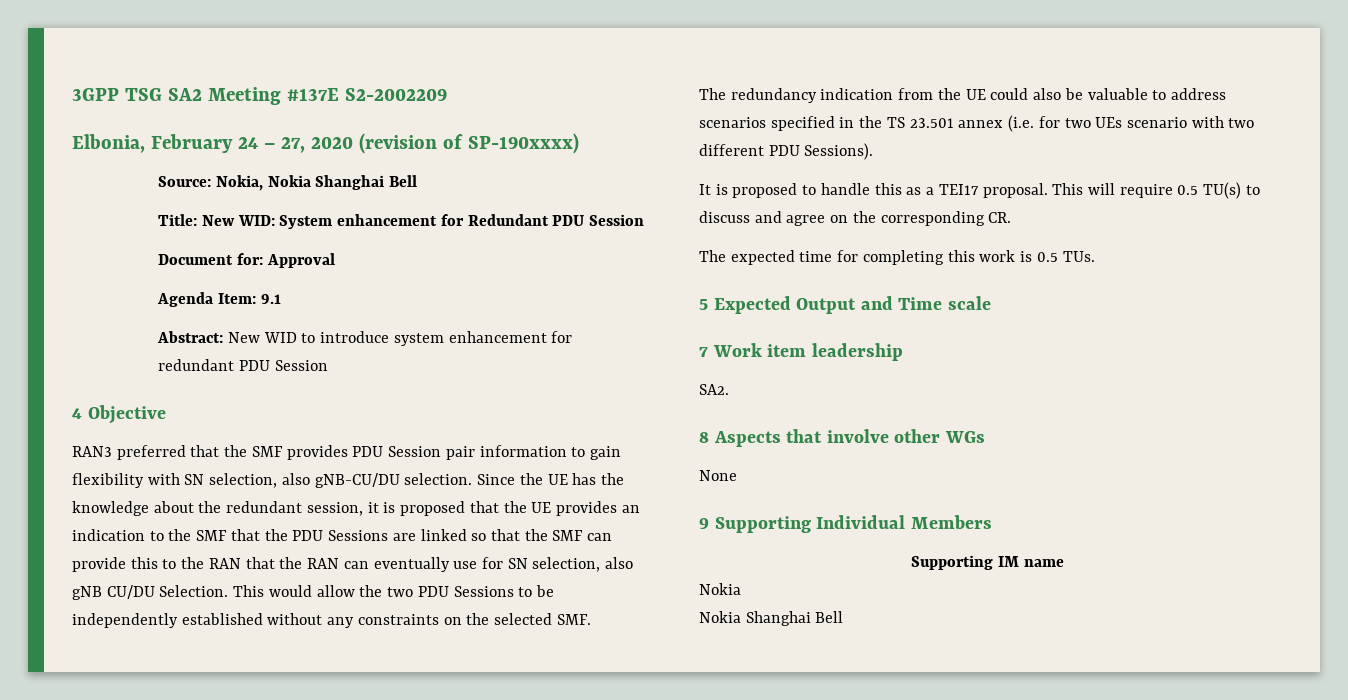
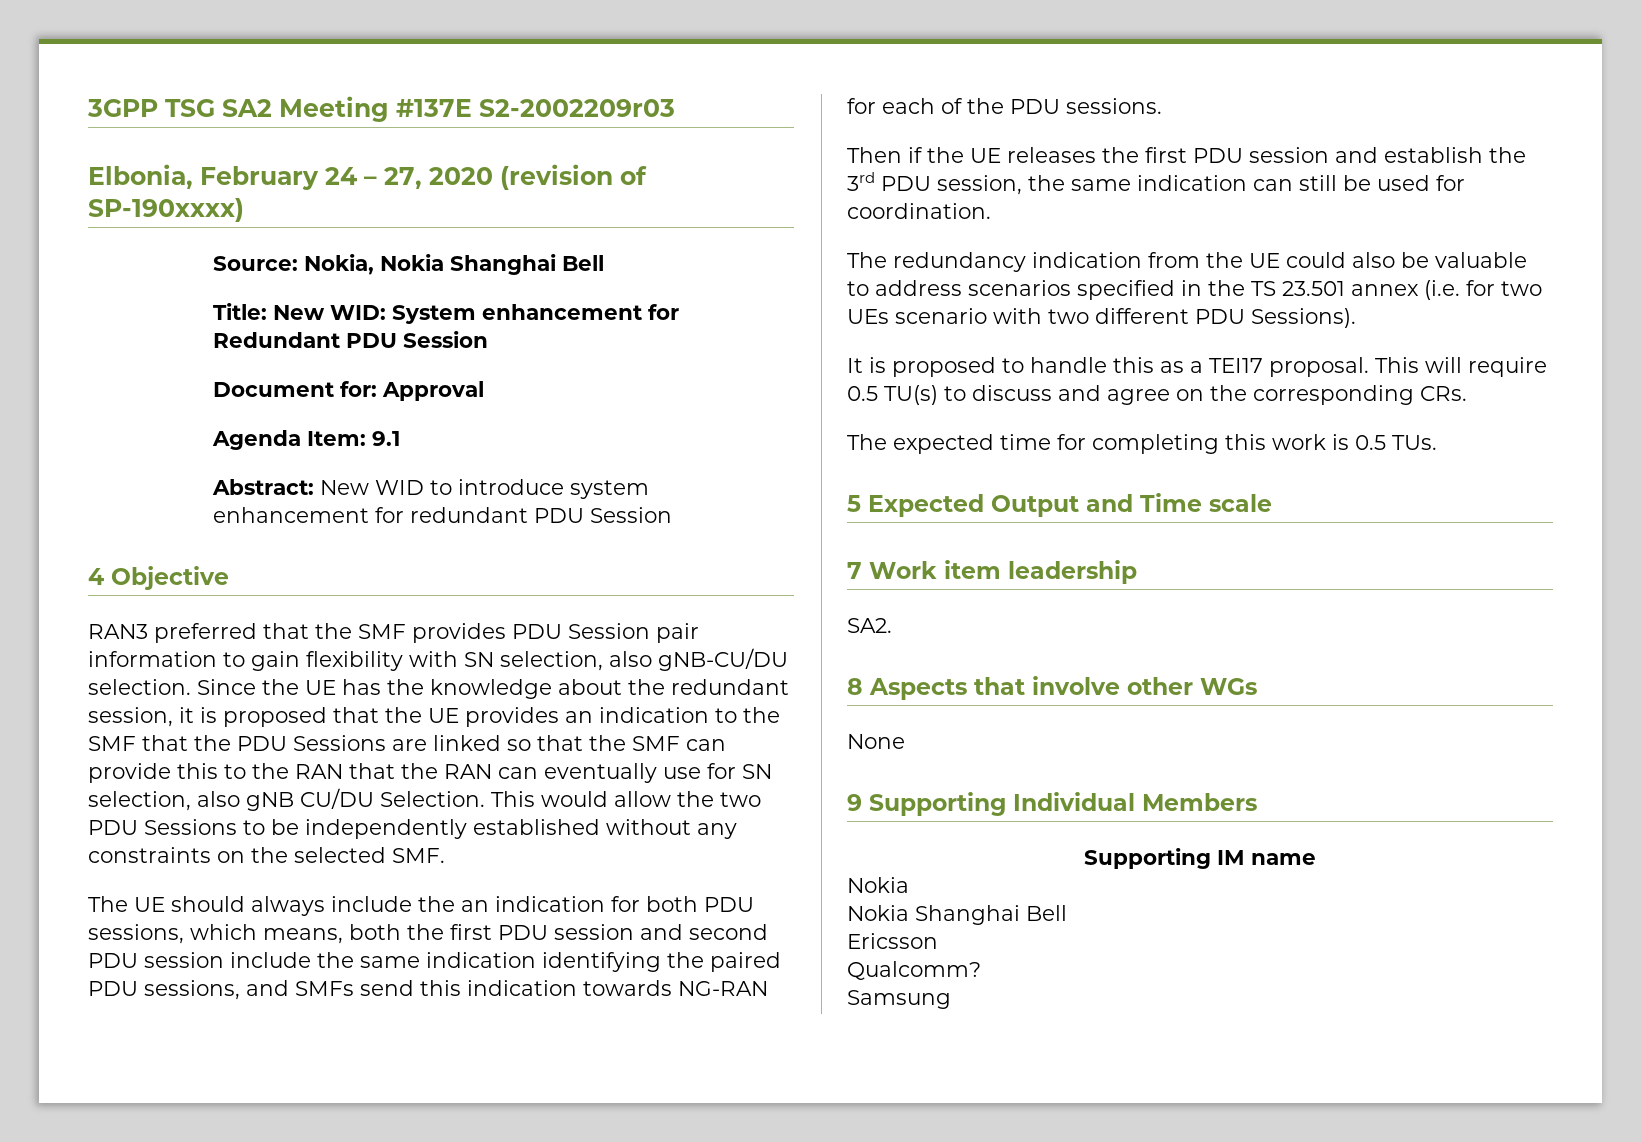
[344,88,447,101] S2-2002209 -> [479,99,675,117] S2-2002209r03
(591, 619) none -> [88,896,754,916] [88,924,768,944] [88,952,781,972] [88,980,768,1000] [847,98,1162,114] [847,147,1526,163] [847,172,1465,195] [847,203,991,219] // The UE should always include the an indication for both PDU sessions, which means, both the first PDU session and second PDU session include the same indication identifying the paired PDU sessions, and SMFs send this indication towards NG-RAN for each of the PDU sessions. // Then if the UE releases the first PDU session and establish the 3rd PDU session, the same indication can still be used for coordination.
[988,212,1012,223] CR. -> [1420,386,1467,401] CRs.
(844, 617) none -> [847,933,938,949] [847,961,981,980] [847,990,951,1009] // Ericsson // Qualcomm? // Samsung

